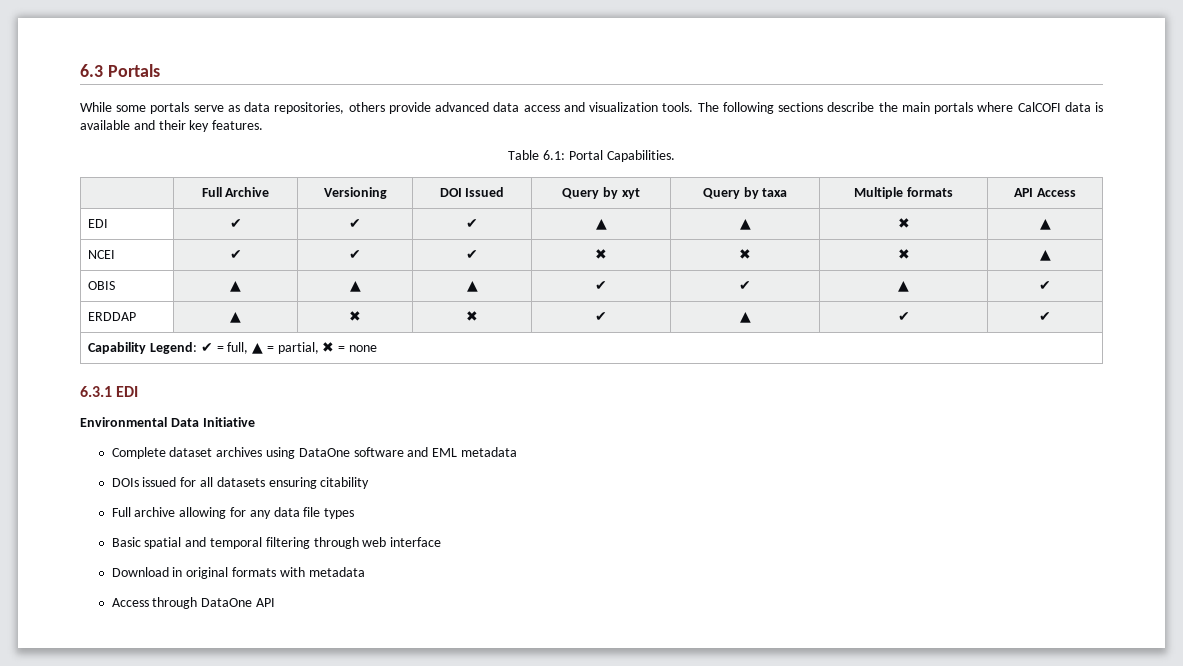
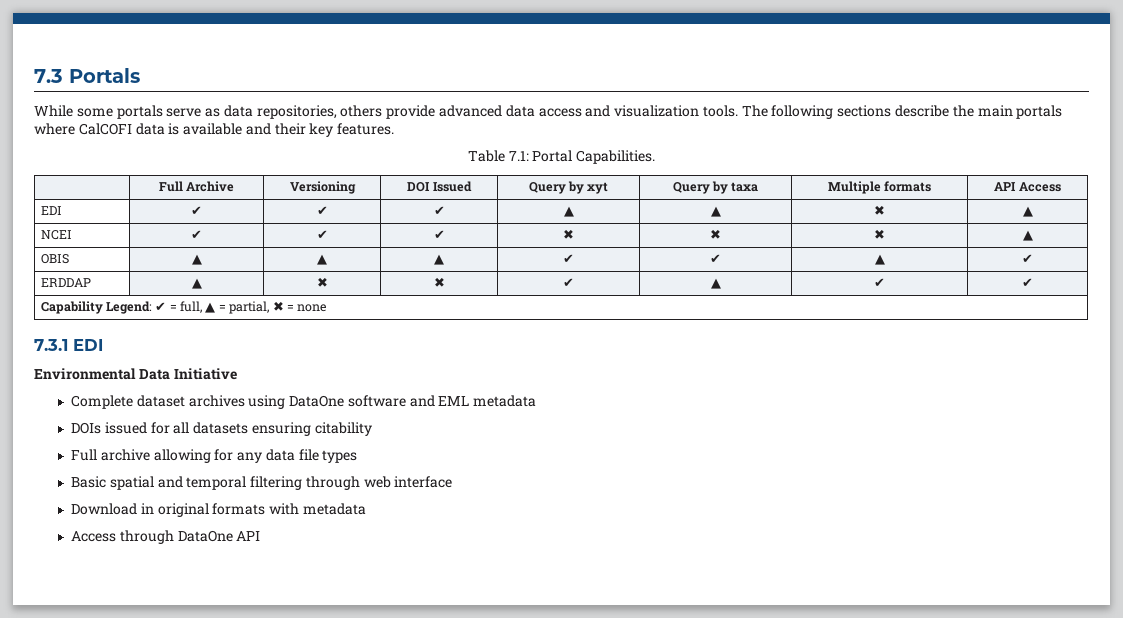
[80,64,103,77] 6.3 -> [34,69,63,83] 7.3
[543,150,566,160] 6.1: -> [508,151,529,161] 7.1:
[80,386,112,397] 6.3.1 -> [34,339,68,351] 7.3.1

